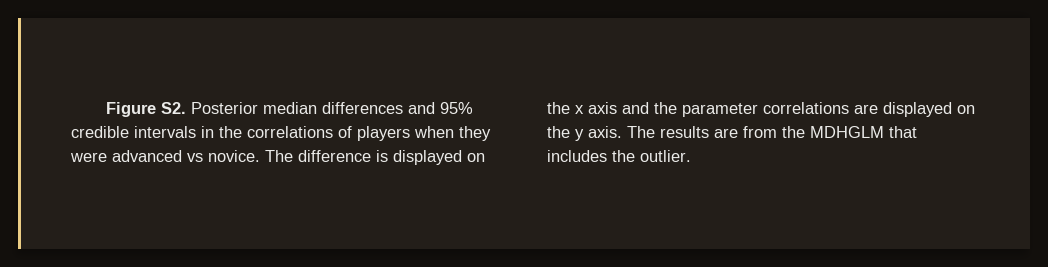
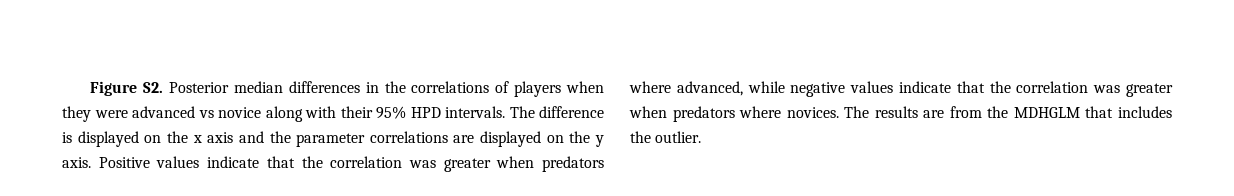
[407,102,473,114] [71,126,196,138] and 95% credible intervals -> (360, 87) none
[208,150,260,162] novice. -> [218,106,505,122] novice along with their 95% HPD intervals.
(622, 132) none -> [98,156,604,172] [629,81,1173,97] [629,106,839,122] Positive values indicate that the correlation was greater when predators where advanced, while negative values indicate that the correlation was greater when predators where novices.

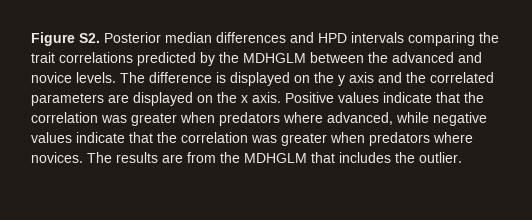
[365,81,605,97] [62,106,505,122] in the correlations of players when they were advanced vs novice along with their 95% HPD intervals. -> [290,32,499,46] [31,52,482,66] [31,72,116,83] and HPD intervals comparing the trait correlations predicted by the MDHGLM between the advanced and novice levels.
[192,135,202,143] x -> [338,75,345,86] y
[296,131,448,147] parameter correlations -> [430,72,494,83] [31,93,104,106] correlated parameters
[595,135,604,147] y -> [241,95,248,103] x

